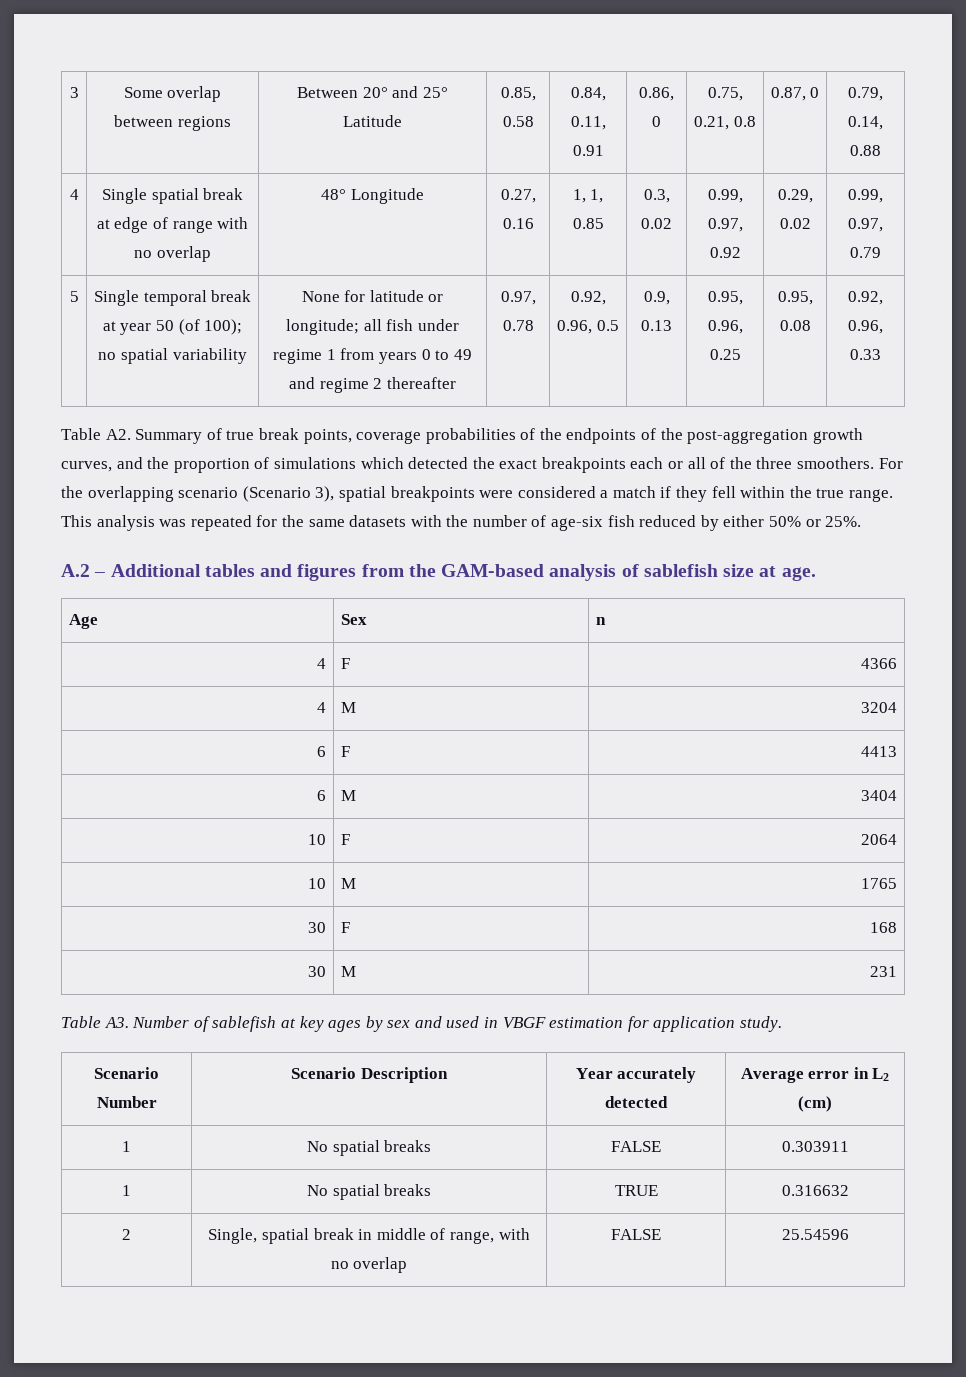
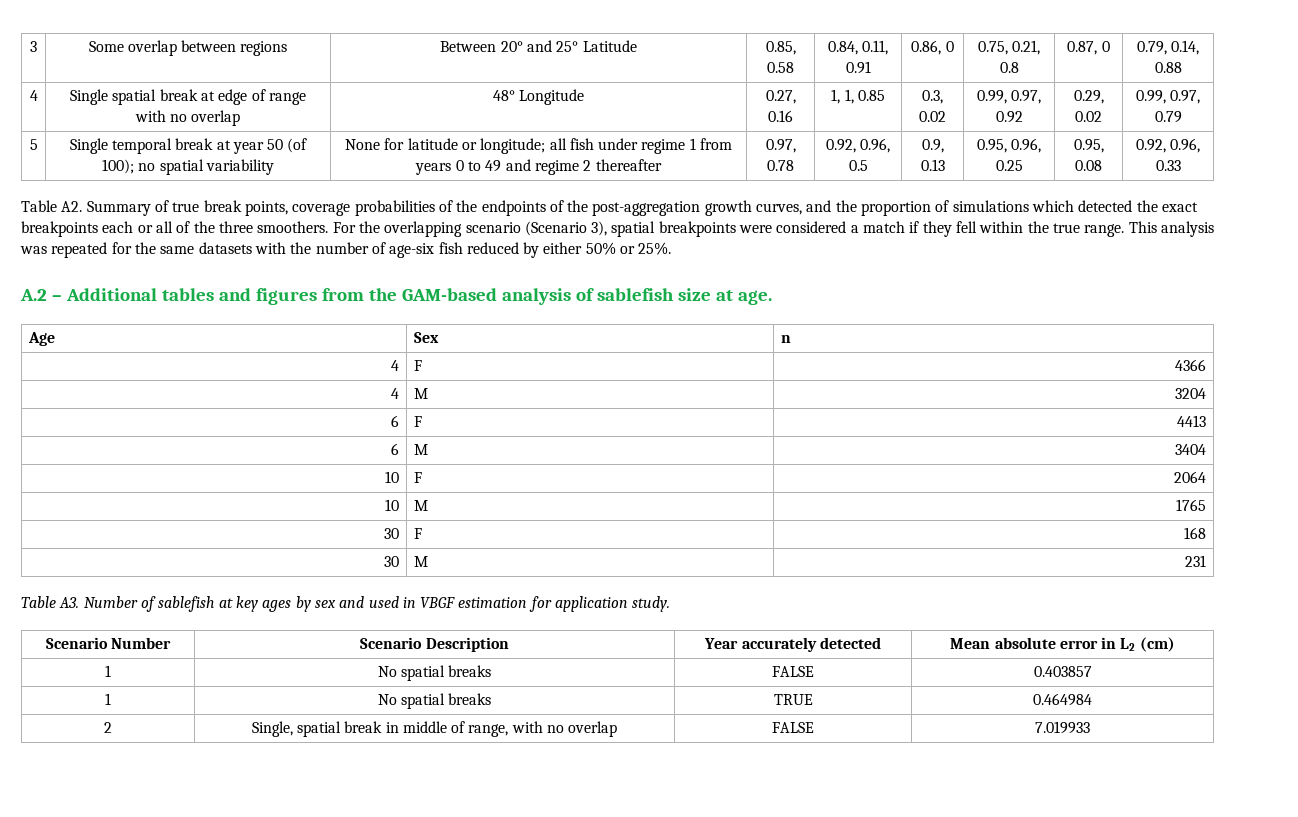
[740,1068,804,1083] Average -> [950,637,1056,649] Mean absolute
[781,1141,849,1152] 0.303911 -> [1033,666,1092,677] 0.403857
[781,1185,849,1196] 0.316632 -> [1033,693,1092,706] 0.464984
[781,1229,849,1240] 25.54596 -> [1035,721,1090,734] 7.019933

